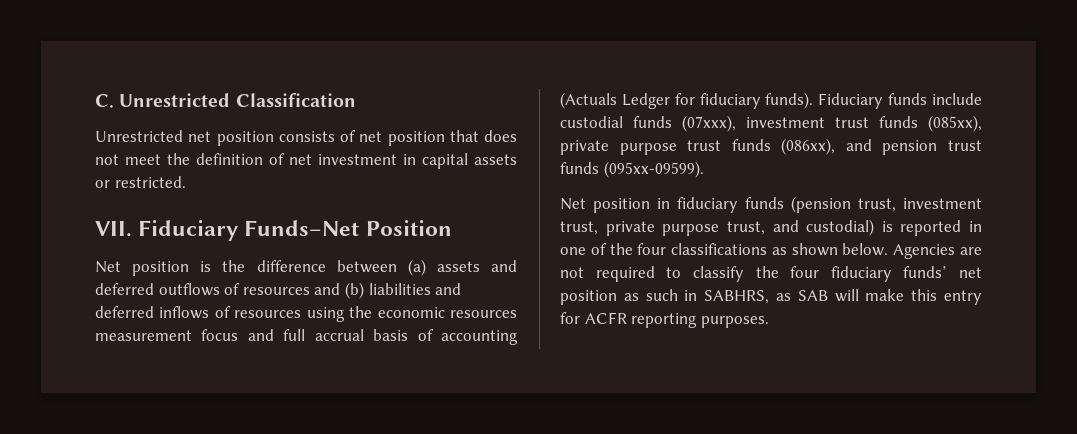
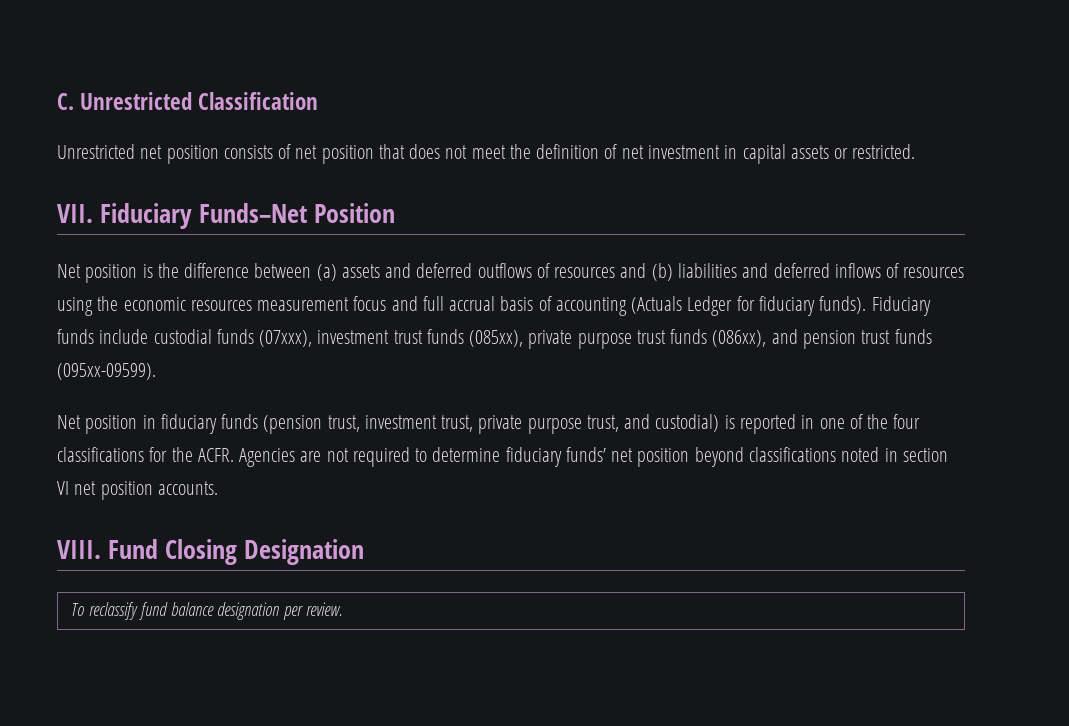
[771,243,889,256] as shown below. -> [149,447,234,462] for the ACFR.
[692,266,820,282] classify the four -> [432,447,501,462] determine
[623,289,982,305] [560,312,769,328] as such in SABHRS, as SAB will make this entry for ACFR reporting purposes. -> [694,447,948,467] [57,481,218,500] [57,539,365,565] [71,602,342,620] beyond classifications noted in section VI net position accounts. // VIII. Fund Closing Designation // To reclassify fund balance designation per review.

